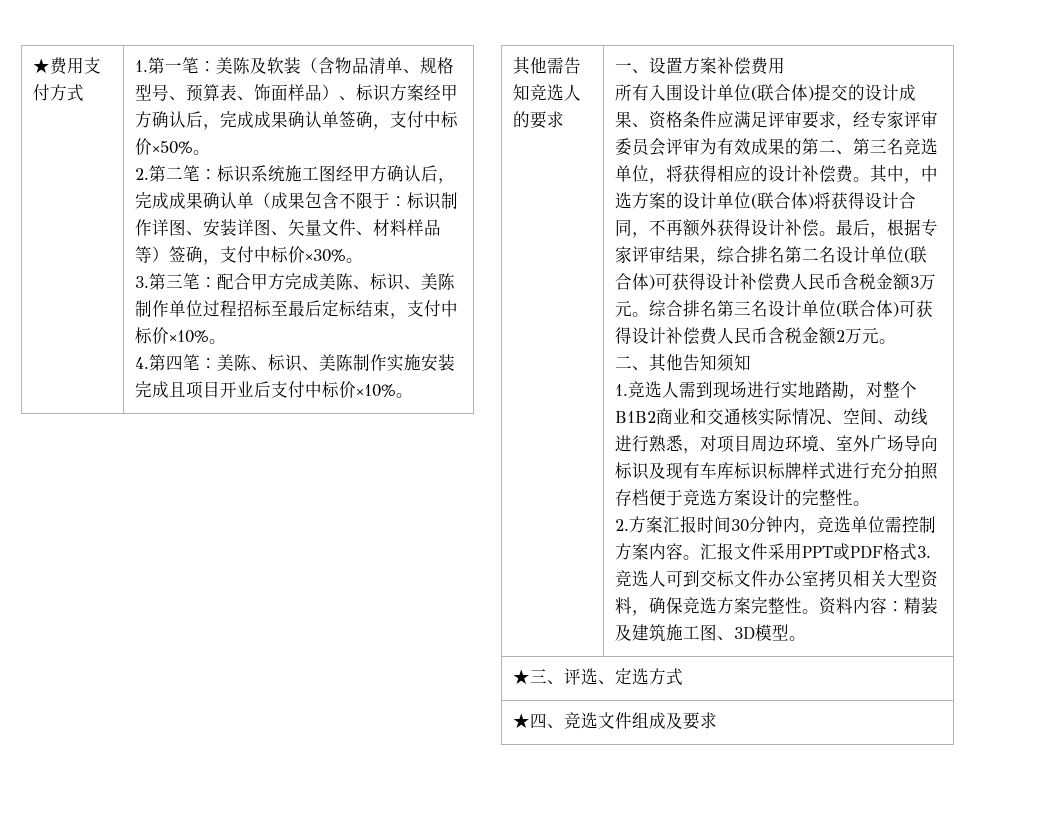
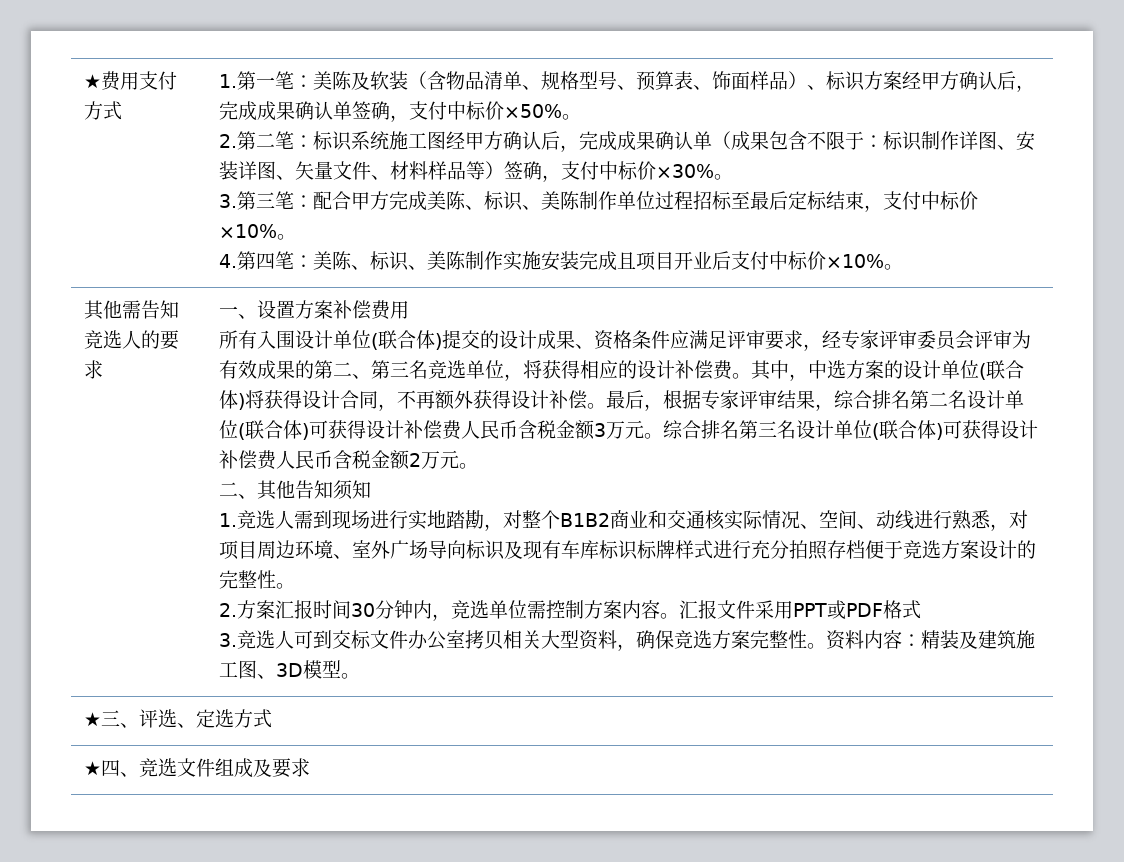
(917, 552) none -> (922, 609) //

